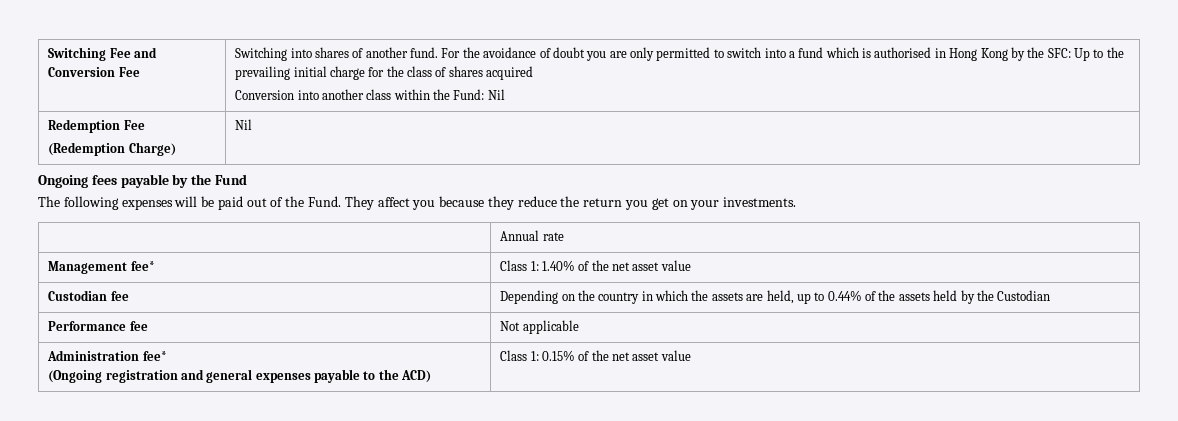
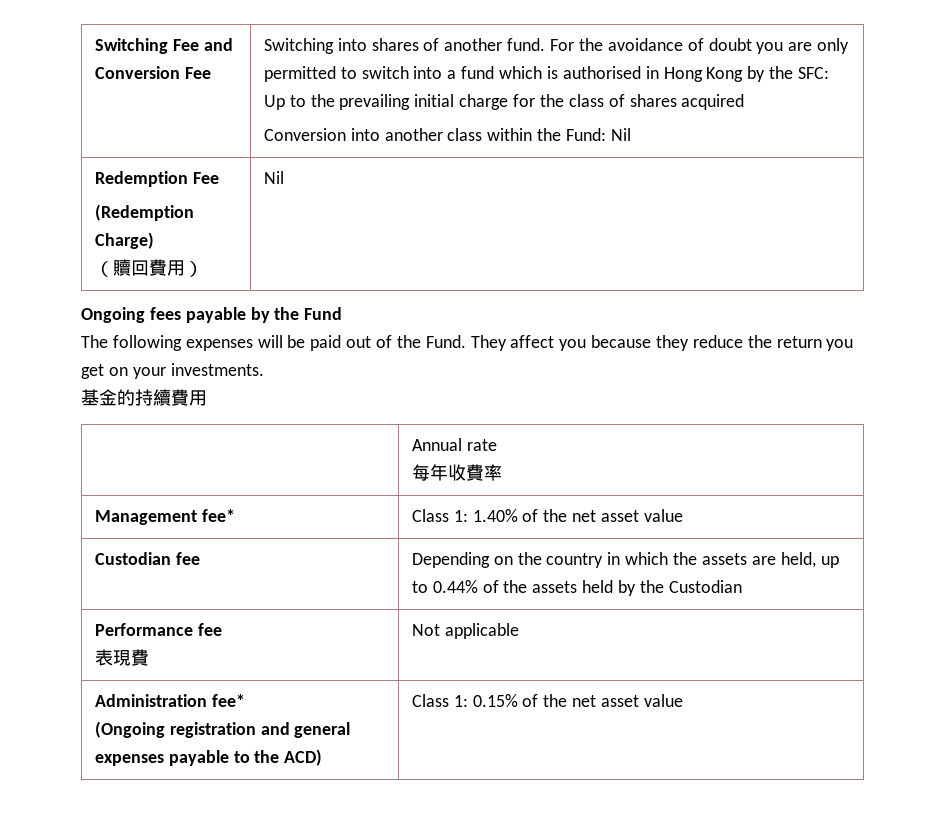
(176, 149) none -> [94,259,203,277] // （贖回費用）
(797, 202) none -> [81,389,207,406] // 基金的持續費用
(564, 236) none -> [411,464,502,481] // 每年收費率
(148, 326) none -> [94,649,149,666] // 表現費

